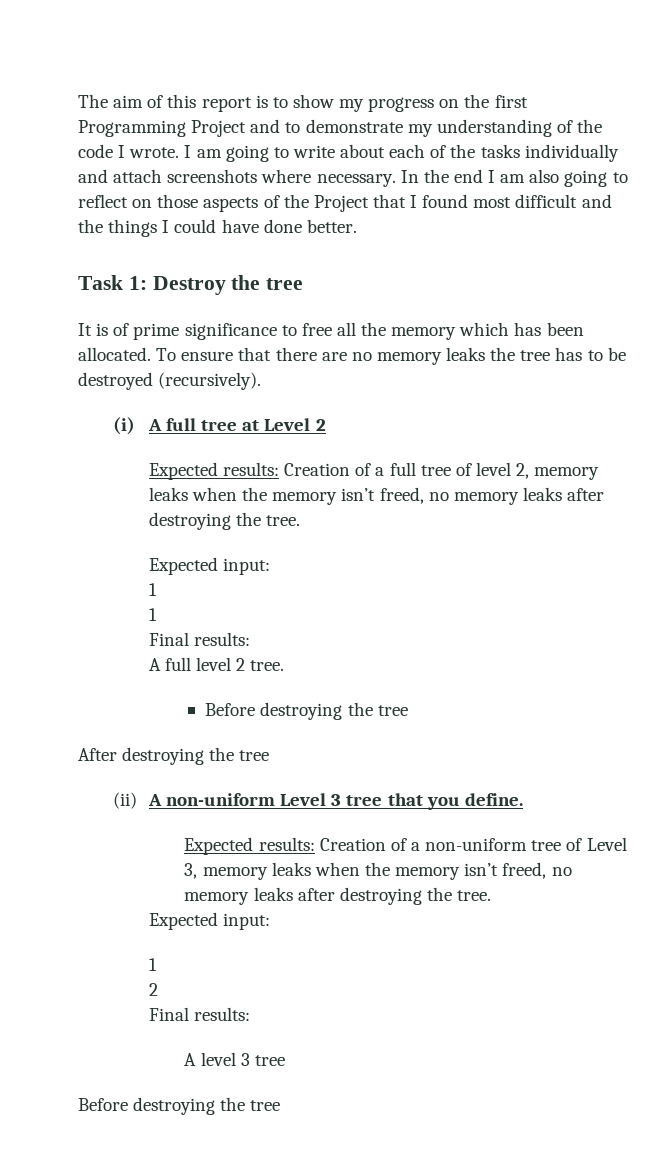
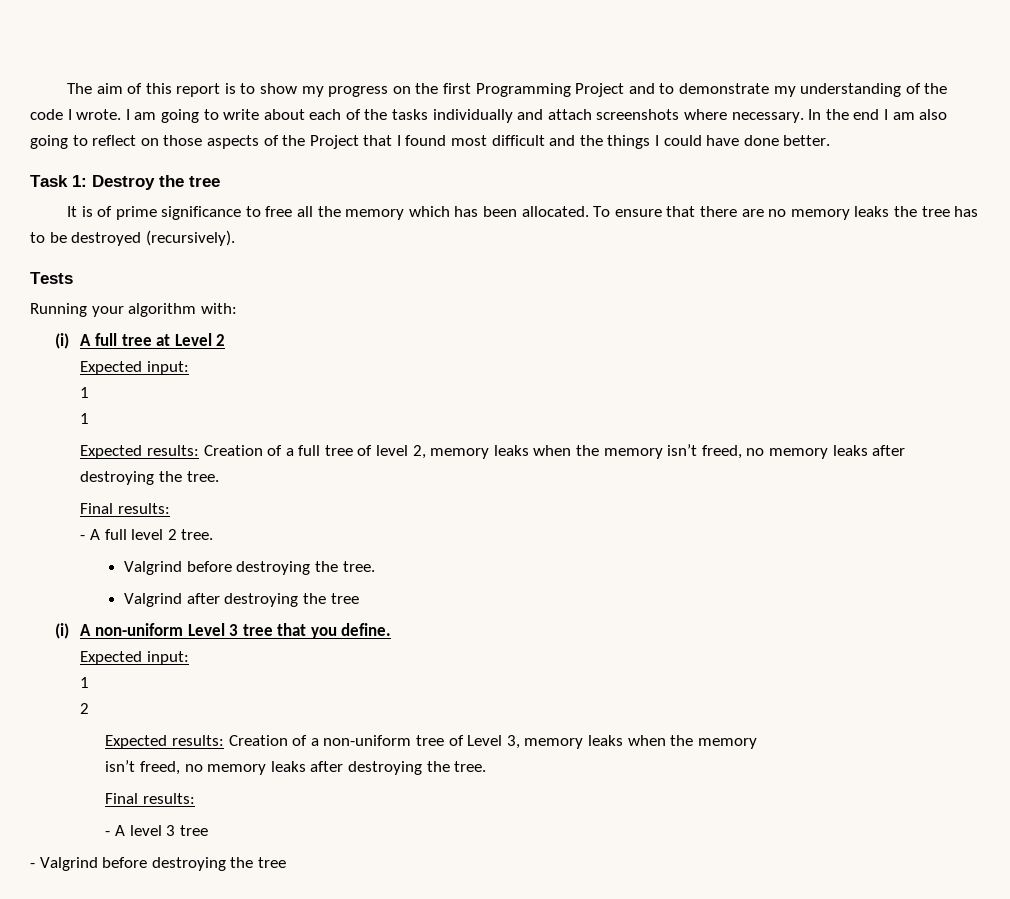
(262, 381) none -> [30,272,73,284] [30,303,237,317] // Tests // Running your algorithm with:
(326, 425) none -> [80,361,189,375] [80,387,90,398] [80,413,90,424] // Expected input: // 1 // 1
[148,557,271,575] [148,583,157,596] [148,608,157,621] [148,632,251,646] // Expected input: // 1 // 1 // Final results: // -> [80,503,170,514] [80,535,86,540] // Final results: // -
[205,702,408,720] [78,747,270,765] [113,792,138,809] Before destroying the tree // After destroying the tree // (ii) -> [124,561,375,575] [124,593,359,607] [55,623,70,639] Valgrind before destroying the tree. // Valgrind after destroying the tree // (i)
(523, 799) none -> [80,651,189,665] [80,677,90,688] [80,703,90,714] // Expected input: // 1 // 2
[464,862,572,879] [184,887,492,905] [148,912,271,930] [148,958,157,971] [148,983,158,996] [148,1007,251,1021] isn’t freed, no memory leaks after destroying the tree. // Expected input: // 1 // 2 // Final results: // -> [105,760,487,775] [105,793,196,804] [105,831,111,836] // isn’t freed, no memory leaks after destroying the tree. // Final results: // -
[78,1098,128,1111] Before -> [30,857,148,871] - Valgrind before

